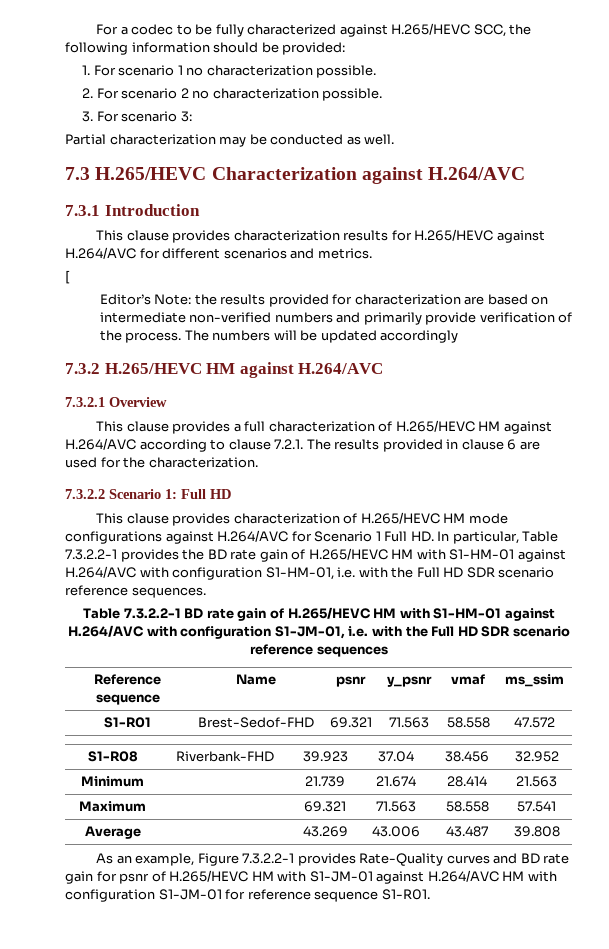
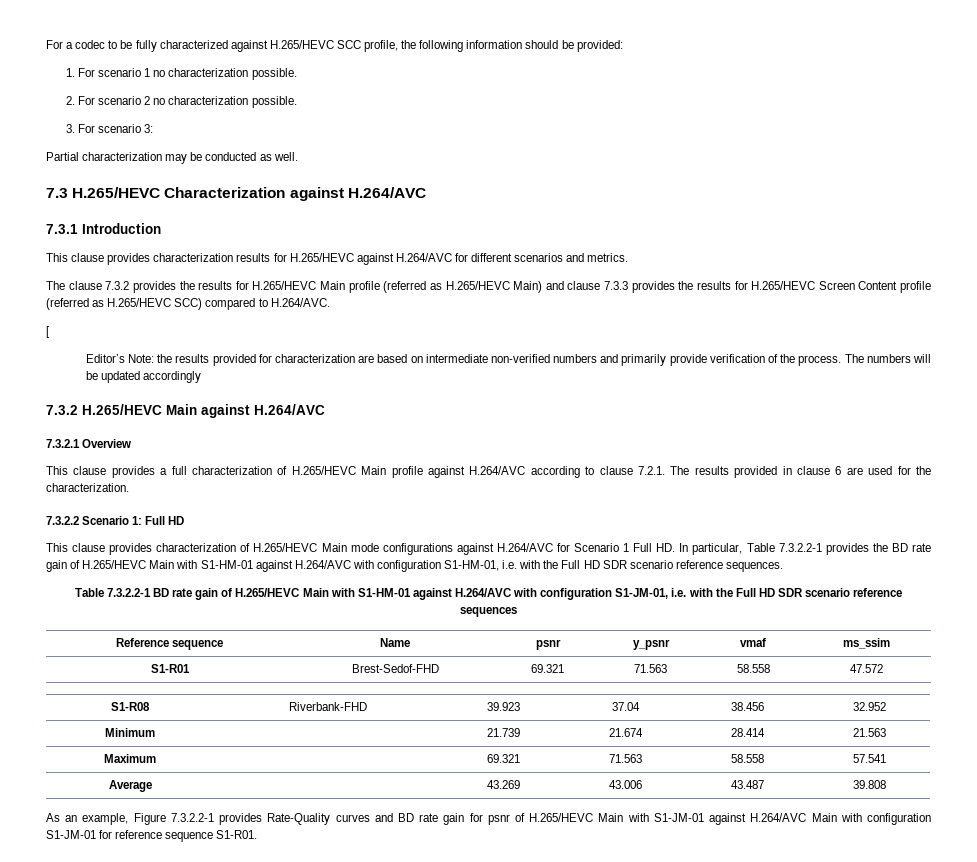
[473,24,506,37] SCC, -> [336,40,399,52] SCC profile,
(372, 253) none -> [46,281,931,293] [46,298,330,310] // The clause 7.3.2 provides the results for H.265/HEVC Main profile (referred as H.265/HEVC Main) and clause 7.3.3 provides the results for H.265/HEVC Screen Content profile (referred as H.265/HEVC SCC) compared to H.264/AVC.
[206,363,236,374] HM -> [166,404,197,415] Main
[478,421,501,431] HM -> [361,466,423,478] Main profile
[443,513,466,523] HM -> [321,543,347,552] Main
[391,549,414,559] HM -> [149,560,175,569] Main
[373,608,397,618] HM -> [302,588,329,597] Main
[251,871,274,881] HM -> [598,813,624,822] Main
[502,871,525,881] HM -> [811,813,837,822] Main

